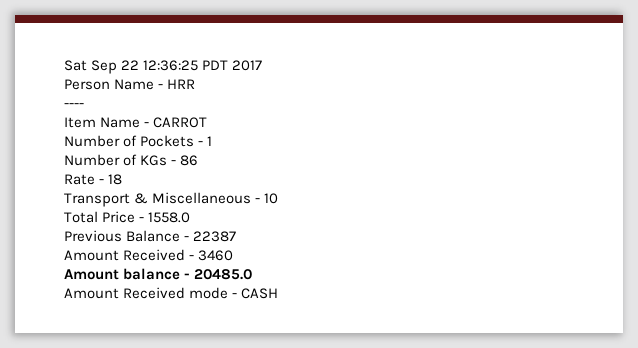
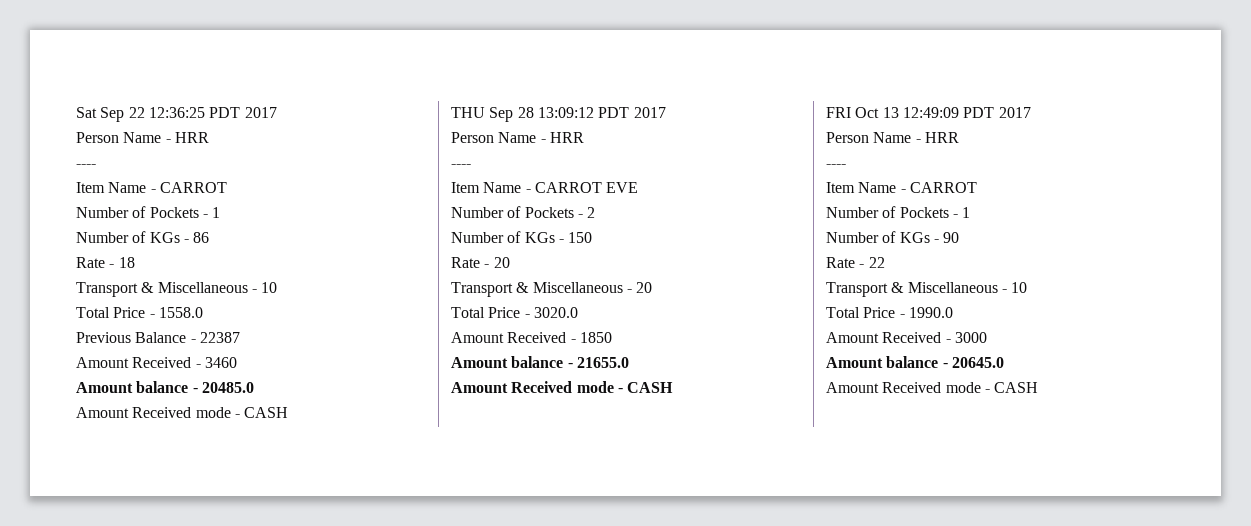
(279, 293) none -> [451,107,666,122] [451,132,584,143] [451,164,471,168] [451,182,639,193] [451,206,596,218] [451,231,593,243] [451,257,510,268] [451,282,653,297] [451,307,578,318] [451,332,612,343] [451,356,629,368] [451,381,674,393] [826,107,1031,118] [826,132,959,143] [826,164,846,168] [826,182,977,193] [826,206,971,218] [826,231,960,243] [826,257,885,268] [826,282,1028,297] [826,307,953,318] [826,332,987,343] [826,356,1004,368] [826,382,1039,393] // THU Sep 28 13:09:12 PDT 2017 // Person Name - HRR // ---- // Item Name - CARROT EVE // Number of Pockets - 2 // Number of KGs - 150 // Rate - 20 // Transport & Miscellaneous - 20 // Total Price - 3020.0 // Amount Received - 1850 // Amount balance - 21655.0 // Amount Received mode - CASH // FRI Oct 13 12:49:09 PDT 2017 // Person Name - HRR // ---- // Item Name - CARROT // Number of Pockets - 1 // Number of KGs - 90 // Rate - 22 // Transport & Miscellaneous - 10 // Total Price - 1990.0 // Amount Received - 3000 // Amount balance - 20645.0 // Amount Received mode - CASH

